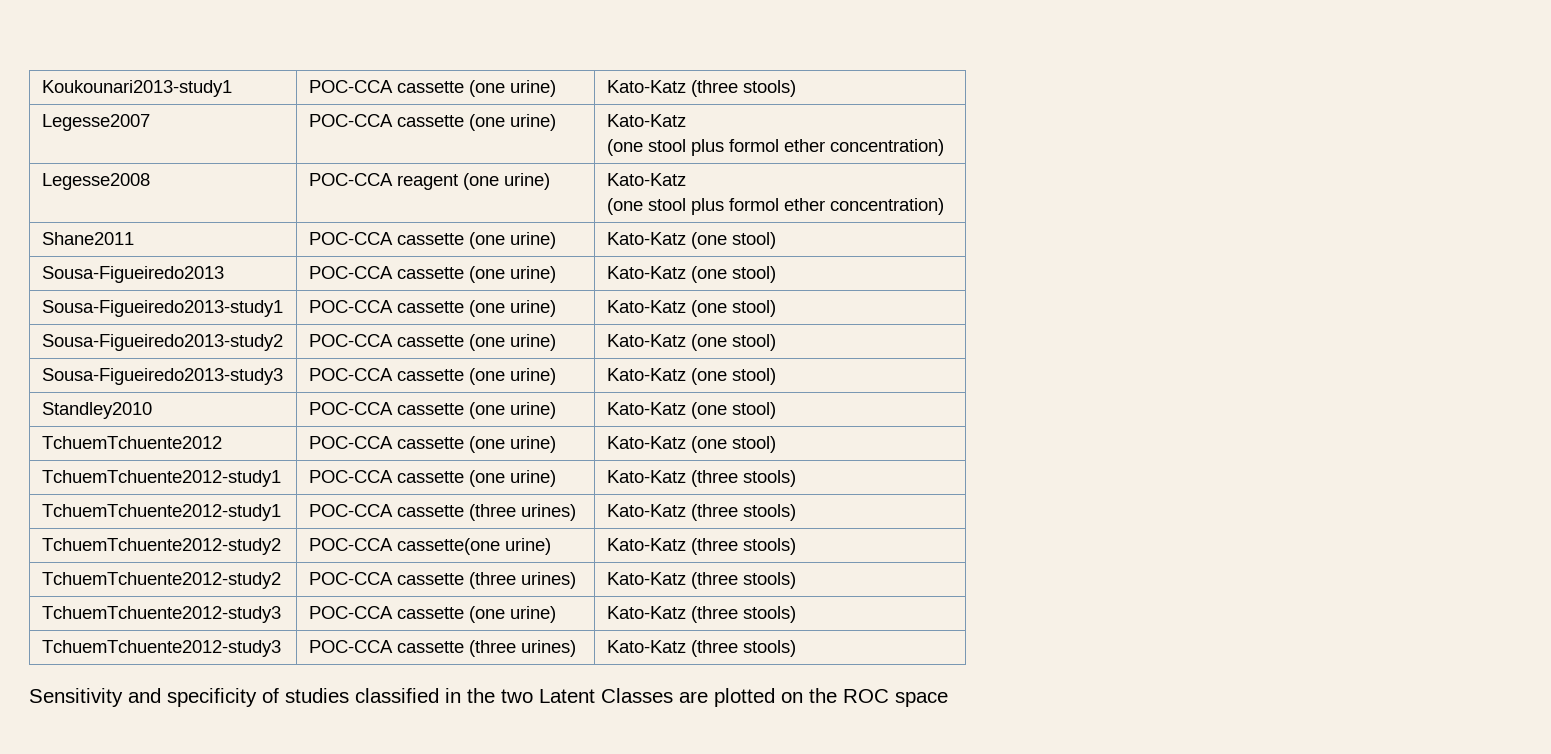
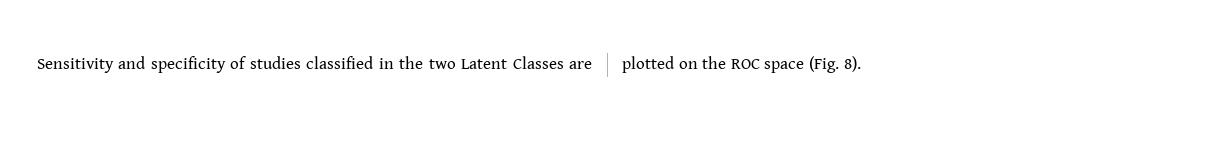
[41,80,232,97] [308,80,556,97] [606,80,796,97] [41,114,150,131] [308,114,556,131] [606,114,686,127] [606,139,944,156] [41,173,150,190] [308,173,550,190] [606,173,686,186] [606,198,944,215] [41,232,134,245] [308,232,556,249] [606,232,776,249] [41,266,224,283] [308,266,556,283] [606,266,776,283] [41,300,283,317] [308,300,556,317] [606,300,776,317] [41,334,283,351] [308,334,556,351] [606,334,776,351] [41,368,283,385] [308,368,556,385] [606,368,776,385] [41,402,152,419] [308,402,556,419] [606,402,776,419] [41,436,222,449] [308,436,556,453] [606,436,776,453] [41,470,281,487] [308,470,556,487] [606,470,796,487] [41,504,281,521] [308,504,576,521] [606,504,796,521] [41,538,281,555] [308,538,551,555] [606,538,796,555] [41,572,281,589] [308,572,576,589] [606,572,796,589] [41,606,281,623] [308,606,556,623] [606,606,796,623] [41,640,281,657] [308,640,576,657] [606,640,796,657] Koukounari2013-study1 | POC-CCA cassette (one urine) | Kato-Katz (three stools) // Legesse2007 | POC-CCA cassette (one urine) | Kato-Katz // (one stool plus formol ether concentration) // Legesse2008 | POC-CCA reagent (one urine) | Kato-Katz // (one stool plus formol ether concentration) // Shane2011 | POC-CCA cassette (one urine) | Kato-Katz (one stool) // Sousa-Figueiredo2013 | POC-CCA cassette (one urine) | Kato-Katz (one stool) // Sousa-Figueiredo2013-study1 | POC-CCA cassette (one urine) | Kato-Katz (one stool) // Sousa-Figueiredo2013-study2 | POC-CCA cassette (one urine) | Kato-Katz (one stool) // Sousa-Figueiredo2013-study3 | POC-CCA cassette (one urine) | Kato-Katz (one stool) // Standley2010 | POC-CCA cassette (one urine) | Kato-Katz (one stool) // TchuemTchuente2012 | POC-CCA cassette (one urine) | Kato-Katz (one stool) // TchuemTchuente2012-study1 | POC-CCA cassette (one urine) | Kato-Katz (three stools) // TchuemTchuente2012-study1 | POC-CCA cassette (three urines) | Kato-Katz (three stools) // TchuemTchuente2012-study2 | POC-CCA cassette(one urine) | Kato-Katz (three stools) // TchuemTchuente2012-study2 | POC-CCA cassette (three urines) | Kato-Katz (three stools) // TchuemTchuente2012-study3 | POC-CCA cassette (one urine) | Kato-Katz (three stools) // TchuemTchuente2012-study3 | POC-CCA cassette (three urines) | Kato-Katz (three stools) // -> (37, 65) none
(948, 699) none -> [808,56,861,73] (Fig. 8).

